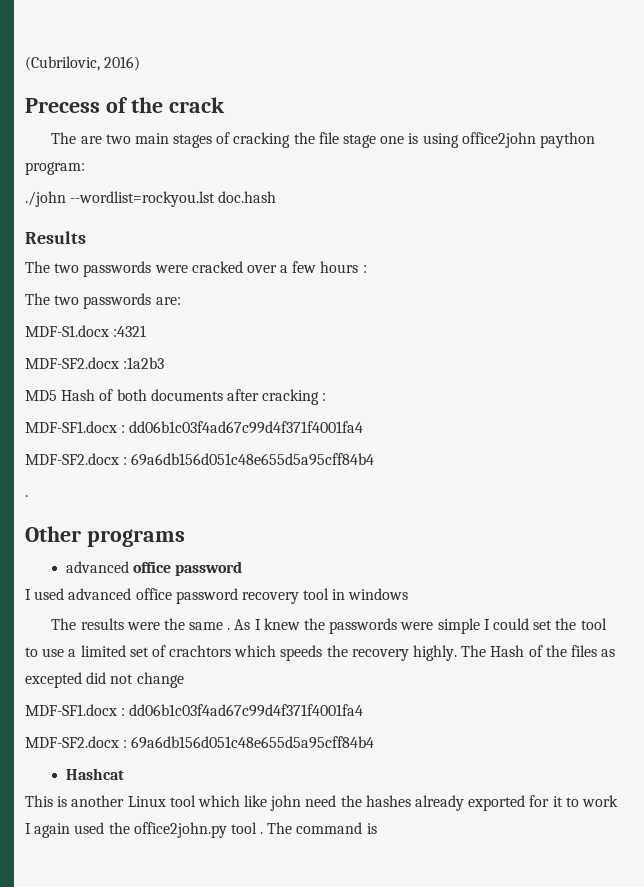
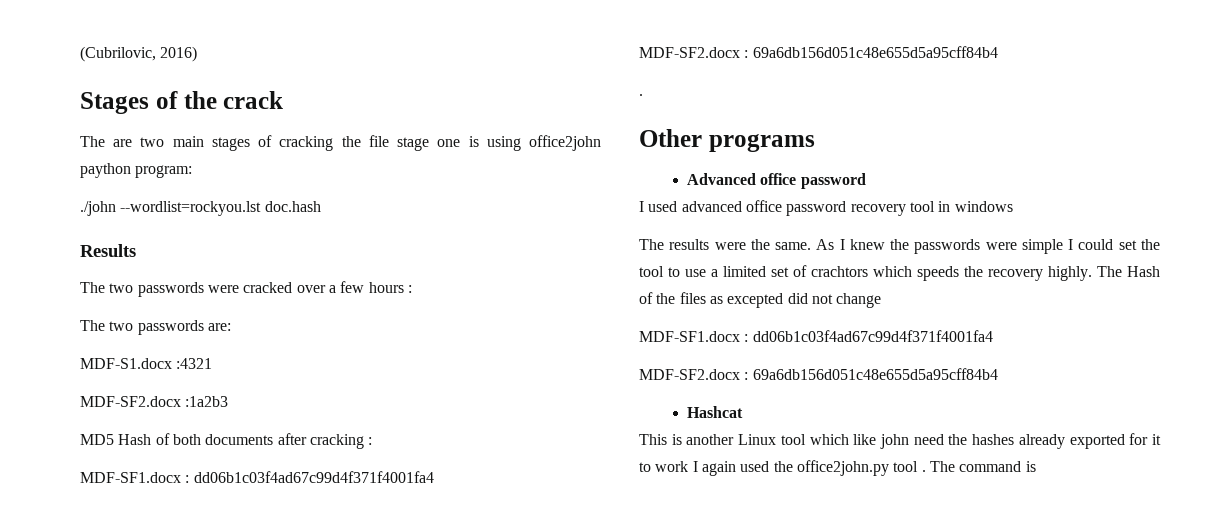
[25,98,100,113] Precess -> [80,92,149,114] Stages
[65,561,129,573] advanced -> [686,173,756,185] Advanced
[189,622,231,630] same . -> [775,242,812,250] same.

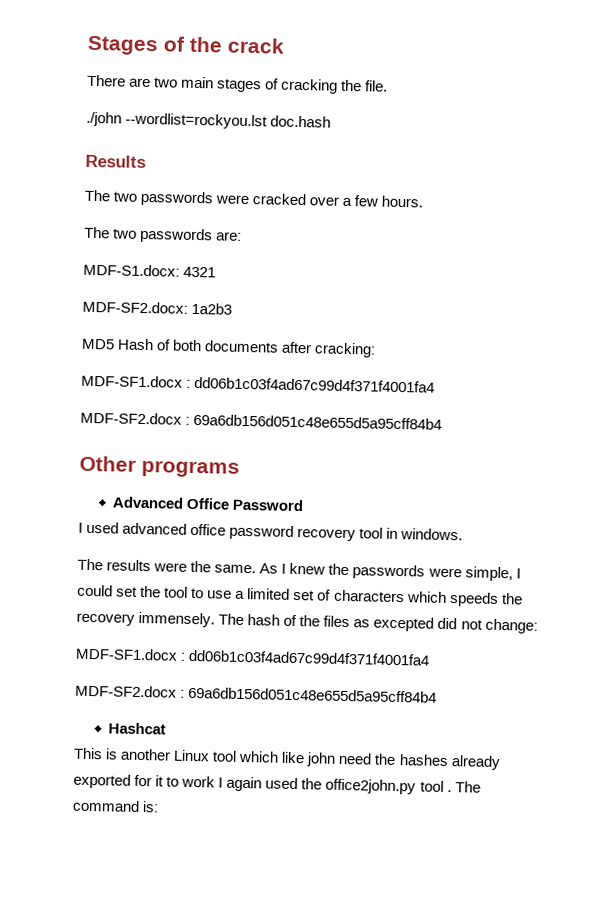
[80,46,198,62] (Cubrilovic, 2016) // -> (87, 45) none
[80,136,105,147] The -> [87,74,126,87] There
[368,135,601,151] [80,163,193,178] file stage one is using office2john paython program: -> [365,80,389,92] file.
[368,282,412,293] hours : -> [381,195,424,208] hours.
[80,358,213,369] [80,396,229,407] MDF-S1.docx :4321 // MDF-SF2.docx :1a2b3 -> [83,263,217,278] [82,300,233,315] MDF-S1.docx: 4321 // MDF-SF2.docx: 1a2b3
[309,434,373,449] [80,471,434,483] [639,46,998,58] [639,94,643,96] cracking : // MDF-SF1.docx : dd06b1c03f4ad67c99d4f371f4001fa4 // MDF-SF2.docx : 69a6db156d051c48e655d5a95cff84b4 // . -> [314,342,377,358] [81,374,436,393] [80,411,443,430] cracking: // MDF-SF1.docx : dd06b1c03f4ad67c99d4f371f4001fa4 // MDF-SF2.docx : 69a6db156d051c48e655d5a95cff84b4
[760,173,866,189] office password -> [186,497,305,512] Office Password
[954,201,1013,212] windows -> [400,528,464,541] windows.
[1021,239,1063,254] simple -> [464,566,513,582] simple,
[811,266,868,277] crachtors -> [333,589,405,603] characters
[1048,266,1160,281] highly. The Hash -> [138,611,281,628] immensely. The hash
[836,293,882,308] change -> [484,618,538,634] change:
[1025,461,1036,472] is -> [142,801,160,813] is:

